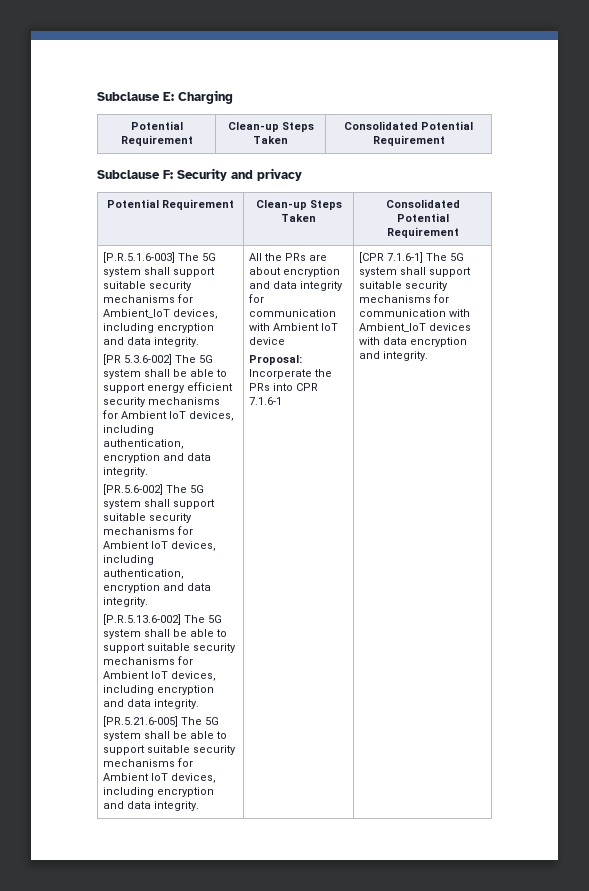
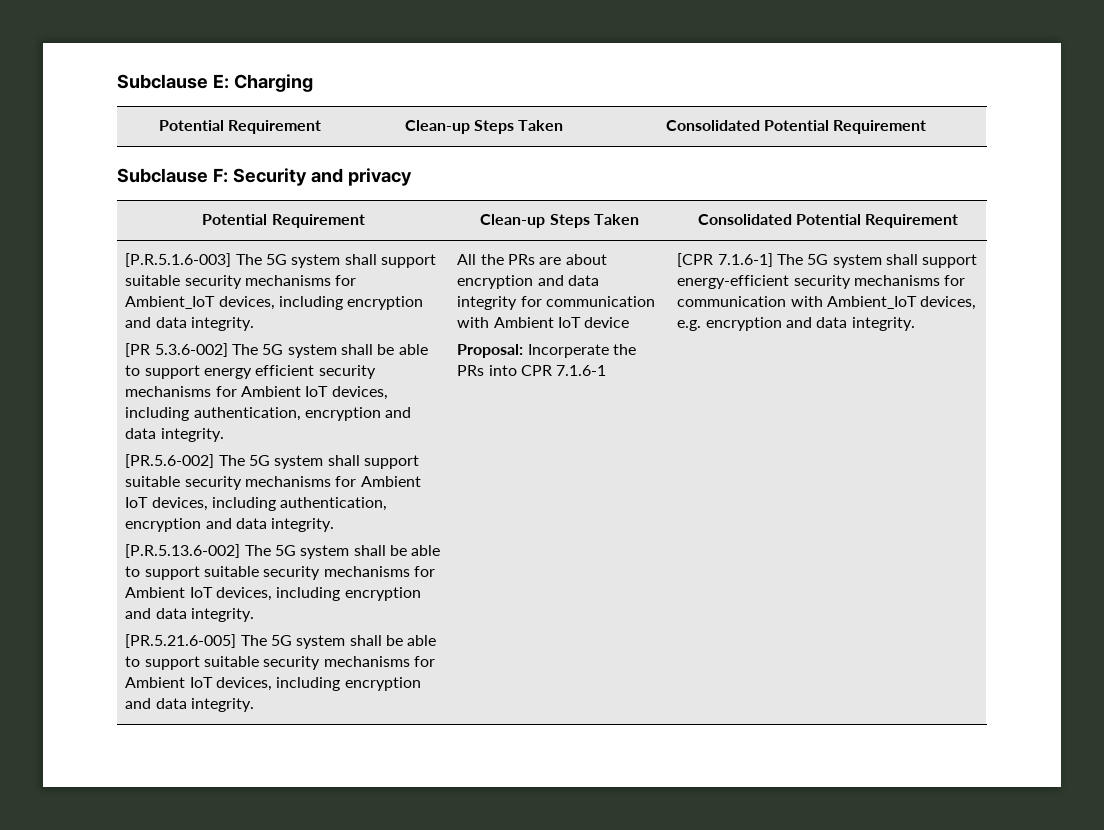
[359,281,403,289] suitable -> [677,275,790,289] energy-efficient
[429,323,472,331] [359,337,468,347] [359,351,381,359] devices with data encryption and -> [920,296,977,310] [677,317,848,331] devices, e.g. encryption and data

